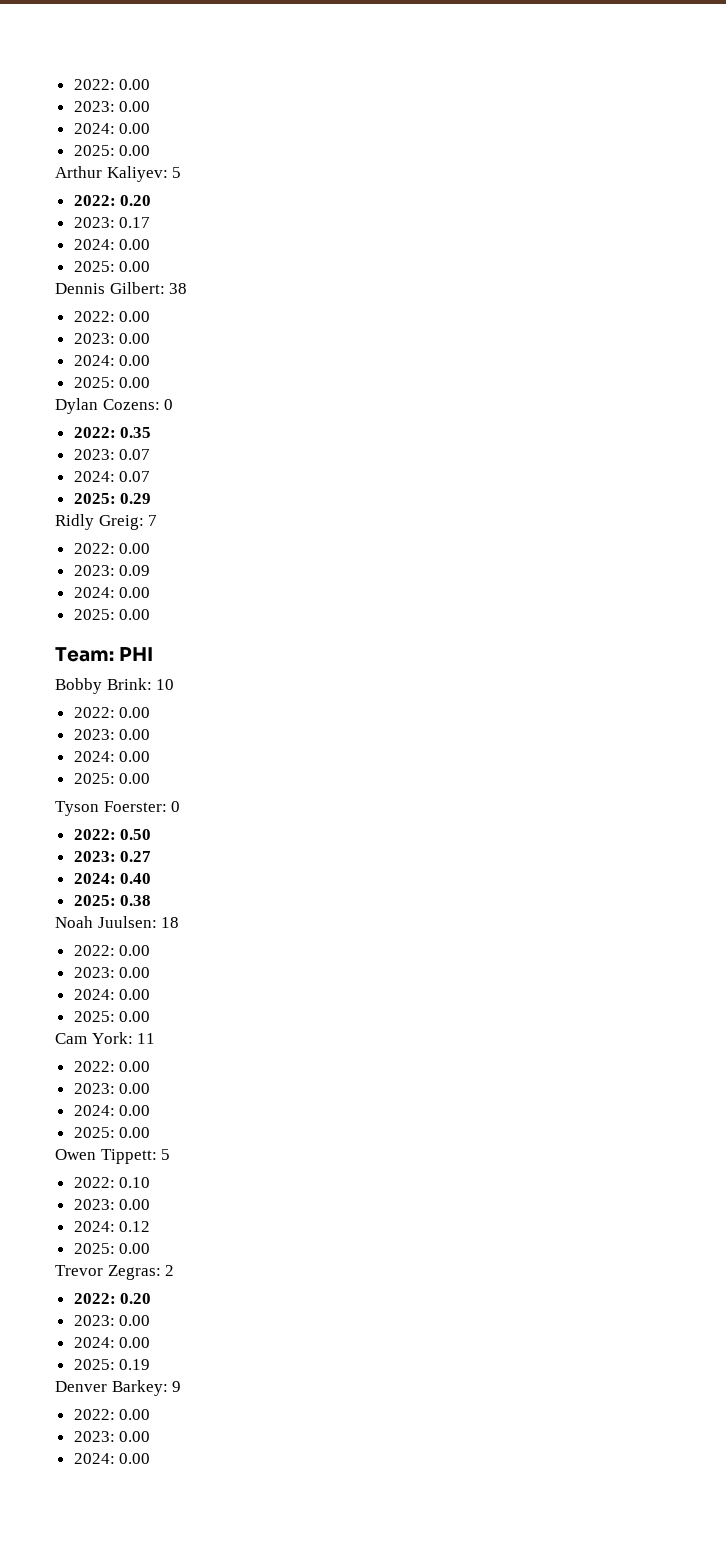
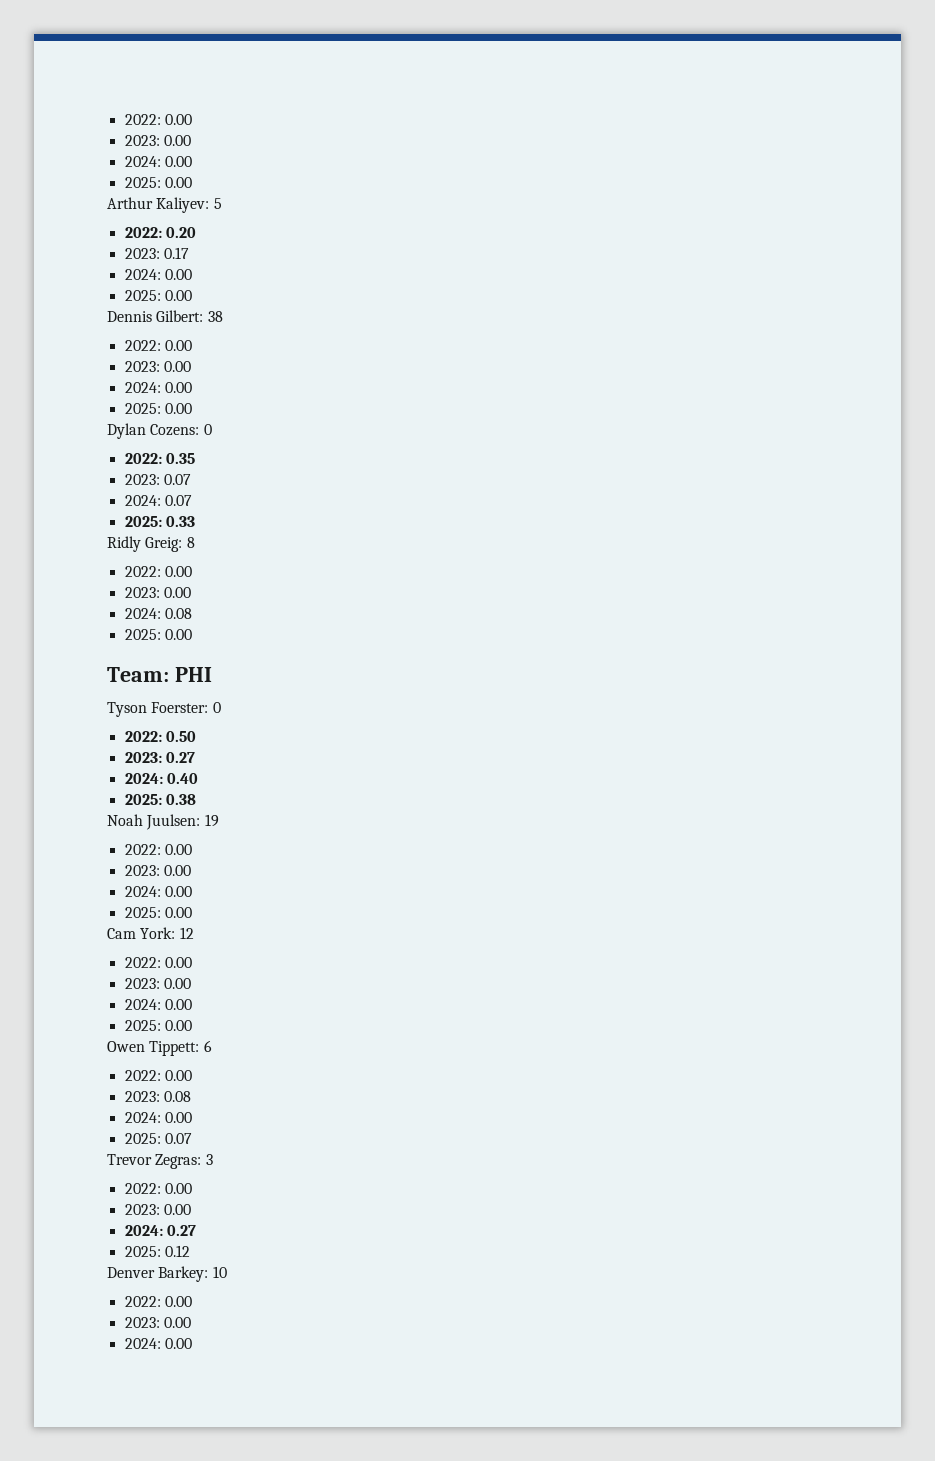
[120,493,152,504] 0.29 -> [165,516,195,527] 0.33
[148,515,158,526] [73,543,151,554] [73,565,151,576] [73,587,151,598] [73,609,151,620] [55,647,154,662] [55,678,175,694] [73,707,151,718] [73,729,151,740] [73,751,151,762] [73,773,151,784] 7 // 2022: 0.00 // 2023: 0.09 // 2024: 0.00 // 2025: 0.00 // Team: PHI // Bobby Brink: 10 // 2022: 0.00 // 2023: 0.00 // 2024: 0.00 // 2025: 0.00 -> [186,537,195,548] [124,566,192,577] [124,587,191,598] [124,608,192,619] [124,629,192,640] [107,667,212,682] 8 // 2022: 0.00 // 2023: 0.00 // 2024: 0.08 // 2025: 0.00 // Team: PHI
[161,917,180,928] 18 -> [204,814,219,827] 19
[137,1033,156,1044] 11 -> [179,927,194,939] 12
[161,1149,171,1160] [73,1177,151,1188] [73,1199,151,1210] [73,1221,151,1232] [73,1243,151,1254] [55,1265,175,1280] [73,1293,152,1304] [73,1315,151,1326] [73,1337,151,1348] [73,1359,151,1370] 5 // 2022: 0.10 // 2023: 0.00 // 2024: 0.12 // 2025: 0.00 // Trevor Zegras: 2 // 2022: 0.20 // 2023: 0.00 // 2024: 0.00 // 2025: 0.19 -> [203,1040,212,1052] [124,1070,192,1081] [124,1091,191,1102] [124,1112,192,1123] [124,1133,192,1144] [107,1154,213,1169] [124,1183,192,1194] [124,1204,191,1215] [124,1225,196,1236] [124,1245,190,1257] 6 // 2022: 0.00 // 2023: 0.08 // 2024: 0.00 // 2025: 0.07 // Trevor Zegras: 3 // 2022: 0.00 // 2023: 0.00 // 2024: 0.27 // 2025: 0.12
[172,1381,182,1392] 9 -> [212,1266,227,1278] 10

